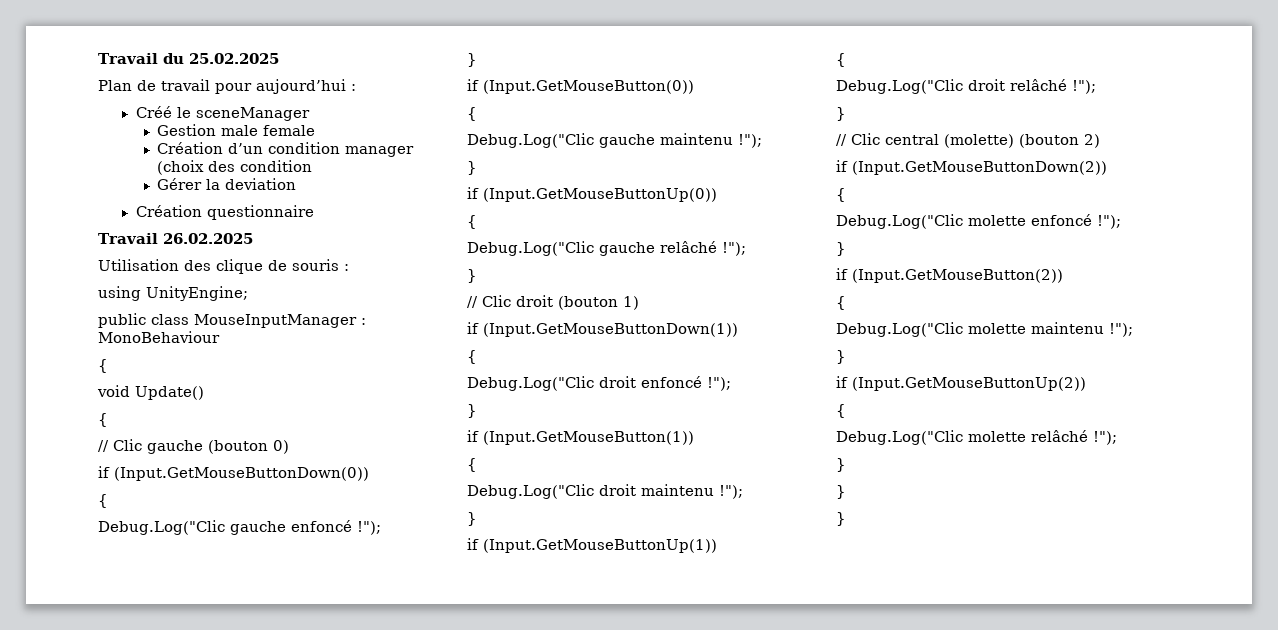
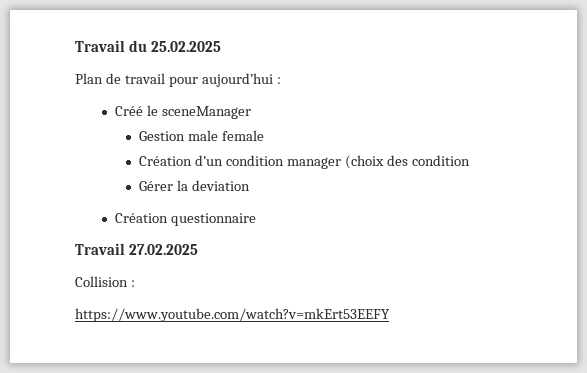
[162,233,253,244] [98,259,349,274] [98,286,248,301] [98,313,366,328] [98,331,220,343] [98,359,108,373] [97,385,204,400] [98,413,108,427] [98,439,289,454] [98,466,369,481] [98,494,108,508] [98,520,381,535] [467,53,477,67] [467,79,694,94] [467,107,477,121] [467,133,762,148] [467,161,477,175] [467,187,717,202] [467,215,477,229] [467,241,746,256] [467,269,477,283] [467,295,639,310] [467,322,738,337] [467,350,477,364] [467,376,731,391] [467,404,477,418] [467,430,694,445] [467,458,477,472] [467,484,743,499] [467,512,477,526] [467,538,717,553] [836,53,846,67] [836,79,1096,94] [836,107,846,121] [836,133,1100,148] [836,160,1107,175] [836,188,846,202] [836,214,1121,229] [836,242,846,256] [836,268,1063,283] [836,296,846,310] [836,322,1133,337] [836,350,846,364] [836,376,1086,391] [836,404,846,418] [836,430,1117,445] [836,458,846,472] [836,485,846,499] [836,512,846,526] 26.02.2025 // Utilisation des clique de souris : // using UnityEngine; // public class MouseInputManager : MonoBehaviour // { // void Update() // { // // Clic gauche (bouton 0) // if (Input.GetMouseButtonDown(0)) // { // Debug.Log("Clic gauche enfoncé !"); // } // if (Input.GetMouseButton(0)) // { // Debug.Log("Clic gauche maintenu !"); // } // if (Input.GetMouseButtonUp(0)) // { // Debug.Log("Clic gauche relâché !"); // } // // Clic droit (bouton 1) // if (Input.GetMouseButtonDown(1)) // { // Debug.Log("Clic droit enfoncé !"); // } // if (Input.GetMouseButton(1)) // { // Debug.Log("Clic droit maintenu !"); // } // if (Input.GetMouseButtonUp(1)) // { // Debug.Log("Clic droit relâché !"); // } // // Clic central (molette) (bouton 2) // if (Input.GetMouseButtonDown(2)) // { // Debug.Log("Clic molette enfoncé !"); // } // if (Input.GetMouseButton(2)) // { // Debug.Log("Clic molette maintenu !"); // } // if (Input.GetMouseButtonUp(2)) // { // Debug.Log("Clic molette relâché !"); // } // } // } -> [128,244,198,255] [75,276,135,287] [75,308,390,322] 27.02.2025 // Collision : // https://www.youtube.com/watch?v=mkErt53EEFY

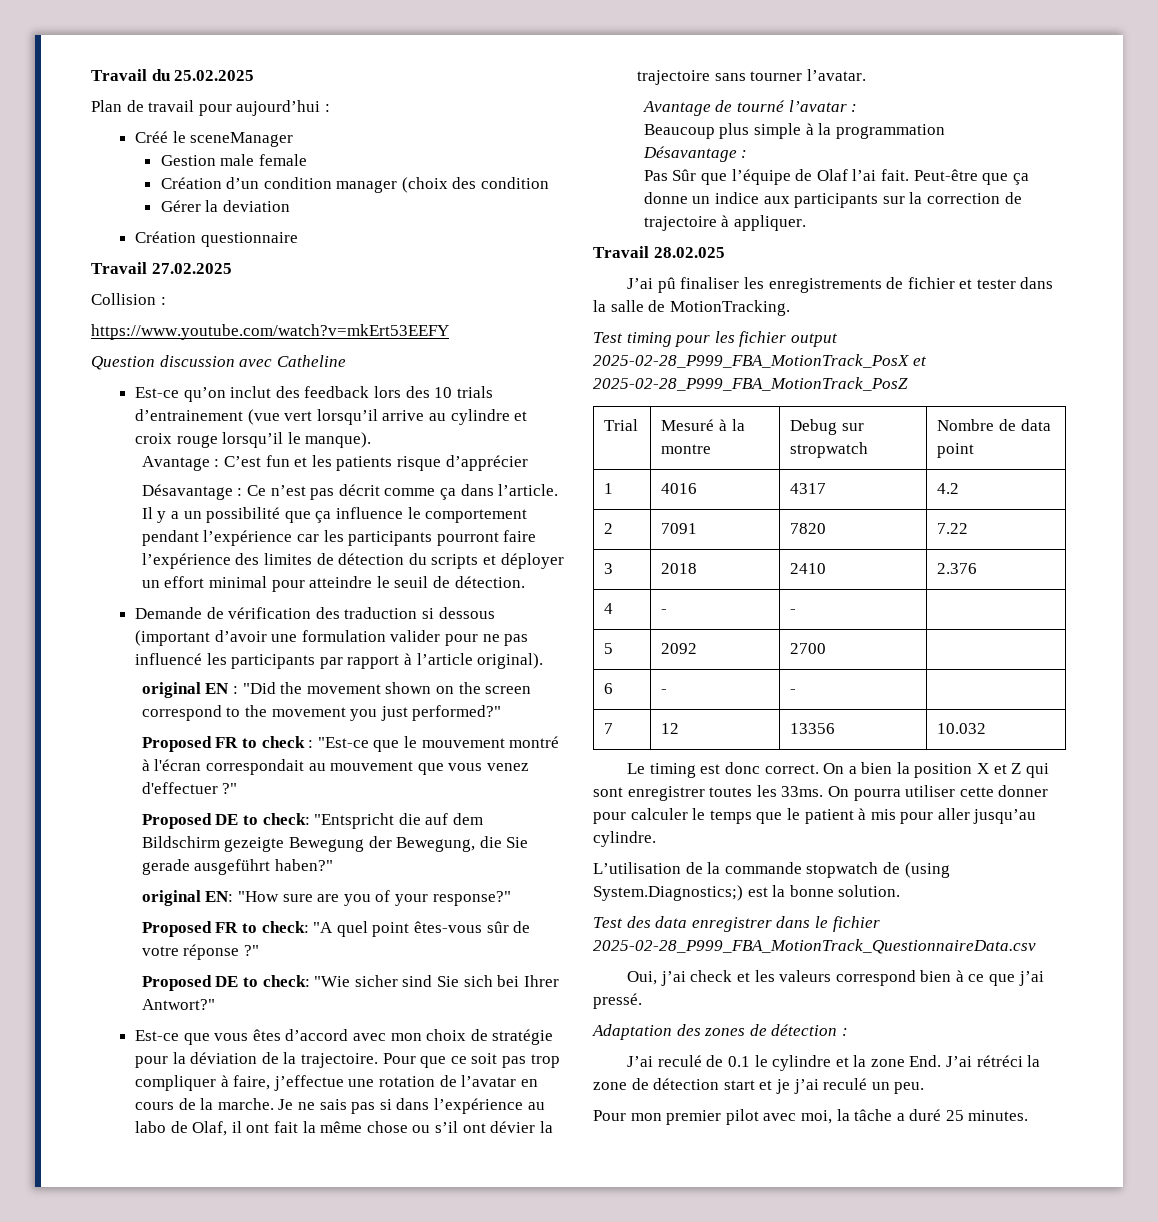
(390, 315) none -> [91,355,346,370] [135,386,493,402] [135,409,528,425] [135,432,372,448] [141,455,528,471] [141,484,559,500] [141,507,528,523] [141,530,537,546] [141,553,564,569] [141,576,525,592] [135,607,495,619] [135,630,529,646] [135,653,544,669] [141,682,532,698] [141,705,502,721] [141,736,560,752] [141,759,529,775] [141,782,238,794] [141,813,483,829] [141,836,529,852] [141,859,333,875] [141,890,511,906] [141,921,531,937] [141,944,259,960] [141,975,559,991] [141,999,215,1010] [135,1029,554,1045] [135,1052,560,1068] [135,1075,538,1091] [135,1098,545,1114] [135,1121,553,1136] [637,69,866,85] [642,100,858,116] [643,123,945,139] [642,146,748,162] [643,169,1029,185] [643,192,1022,208] [643,215,806,231] [593,246,725,258] [627,277,1054,293] [593,300,790,316] [593,331,838,347] [593,354,927,368] [593,377,908,391] [604,419,639,431] [661,419,745,431] [661,444,712,454] [790,419,865,435] [790,442,869,458] [937,419,1051,431] [937,443,975,458] [604,483,614,494] [661,483,698,494] [790,483,827,494] [937,483,960,494] [604,523,614,534] [661,523,698,534] [790,523,827,534] [937,523,969,534] [604,563,614,574] [661,563,698,574] [790,563,827,574] [937,563,978,574] [604,603,614,614] [661,609,668,614] [790,609,797,614] [604,643,614,654] [661,643,698,654] [790,643,827,654] [604,683,614,694] [661,689,668,694] [790,689,797,694] [604,723,614,734] [661,723,680,734] [790,723,836,734] [937,723,987,734] [627,762,1049,778] [593,785,1049,801] [593,808,1037,824] [593,831,656,847] [593,862,950,878] [593,885,901,901] [593,916,880,932] [593,939,1036,954] [627,970,1044,986] [593,993,642,1009] [592,1024,848,1040] [627,1055,1041,1071] [593,1078,925,1094] [593,1109,1029,1125] // Question discussion avec Catheline // Est-ce qu’on inclut des feedback lors des 10 trials d’entrainement (vue vert lorsqu’il arrive au cylindre et croix rouge lorsqu’il le manque). // Avantage : C’est fun et les patients risque d’apprécier // Désavantage : Ce n’est pas décrit comme ça dans l’article. Il y a un possibilité que ça influence le comportement pendant l’expérience car les participants pourront faire l’expérience des limites de détection du scripts et déployer un effort minimal pour atteindre le seuil de détection. // Demande de vérification des traduction si dessous (important d’avoir une formulation valider pour ne pas influencé les participants par rapport à l’article original). // original EN : "Did the movement shown on the screen correspond to the movement you just performed?" // Proposed FR to check : "Est-ce que le mouvement montré à l'écran correspondait au mouvement que vous venez d'effectuer ?" // Proposed DE to check: "Entspricht die auf dem Bildschirm gezeigte Bewegung der Bewegung, die Sie gerade ausgeführt haben?" // original EN: "How sure are you of your response?" // Proposed FR to check: "A quel point êtes-vous sûr de votre réponse ?" // Proposed DE to check: "Wie sicher sind Sie sich bei Ihrer Antwort?" // Est-ce que vous êtes d’accord avec mon choix de stratégie pour la déviation de la trajectoire. Pour que ce soit pas trop compliquer à faire, j’effectue une rotation de l’avatar en cours de la marche. Je ne sais pas si dans l’expérience au labo de Olaf, il ont fait la même chose ou s’il ont dévier la trajectoire sans tourner l’avatar. // Avantage de tourné l’avatar : // Beaucoup plus simple à la programmation // Désavantage : // Pas Sûr que l’équipe de Olaf l’ai fait. Peut-être que ça donne un indice aux participants sur la correction de trajectoire à appliquer. // Travail 28.02.025 // J’ai pû finaliser les enregistrements de fichier et tester dans la salle de MotionTracking. // Test timing pour les fichier output 2025-02-28_P999_FBA_MotionTrack_PosX et 2025-02-28_P999_FBA_MotionTrack_PosZ // Trial | Mesuré à la montre | Debug sur stropwatch | Nombre de data point // 1 | 4016 | 4317 | 4.2 // 2 | 7091 | 7820 | 7.22 // 3 | 2018 | 2410 | 2.376 // 4 | - | - | // 5 | 2092 | 2700 | // 6 | - | - | // 7 | 12 | 13356 | 10.032 // Le timing est donc correct. On a bien la position X et Z qui sont enregistrer toutes les 33ms. On pourra utiliser cette donner pour calculer le temps que le patient à mis pour aller jusqu’au cylindre. // L’utilisation de la commande stopwatch de (using System.Diagnostics;) est la bonne solution. // Test des data enregistrer dans le fichier 2025-02-28_P999_FBA_MotionTrack_QuestionnaireData.csv // Oui, j’ai check et les valeurs correspond bien à ce que j’ai pressé. // Adaptation des zones de détection : // J’ai reculé de 0.1 le cylindre et la zone End. J’ai rétréci la zone de détection start et je j’ai reculé un peu. // Pour mon premier pilot avec moi, la tâche a duré 25 minutes.

